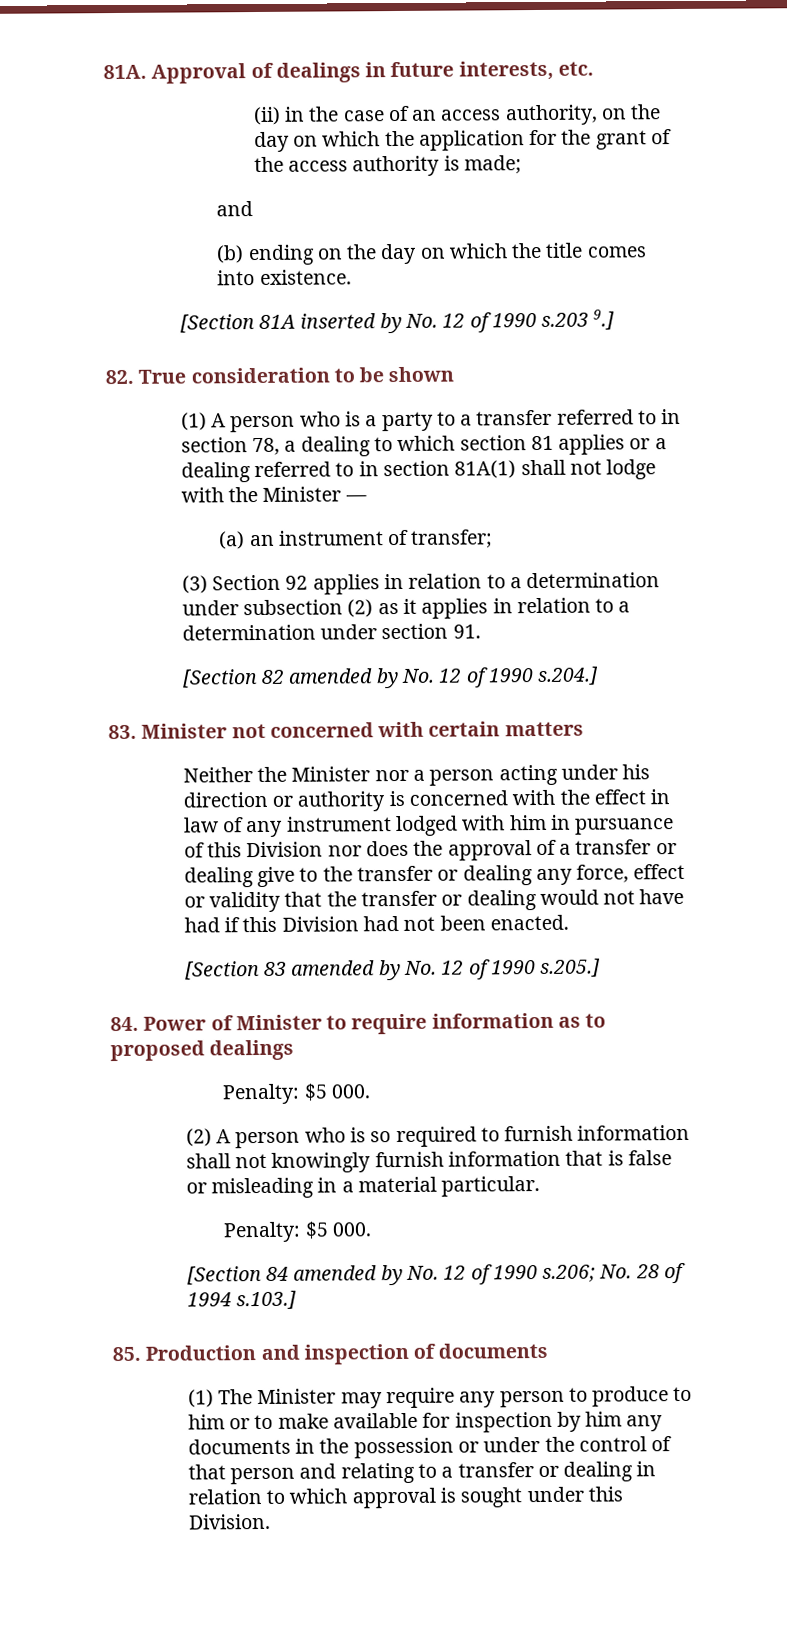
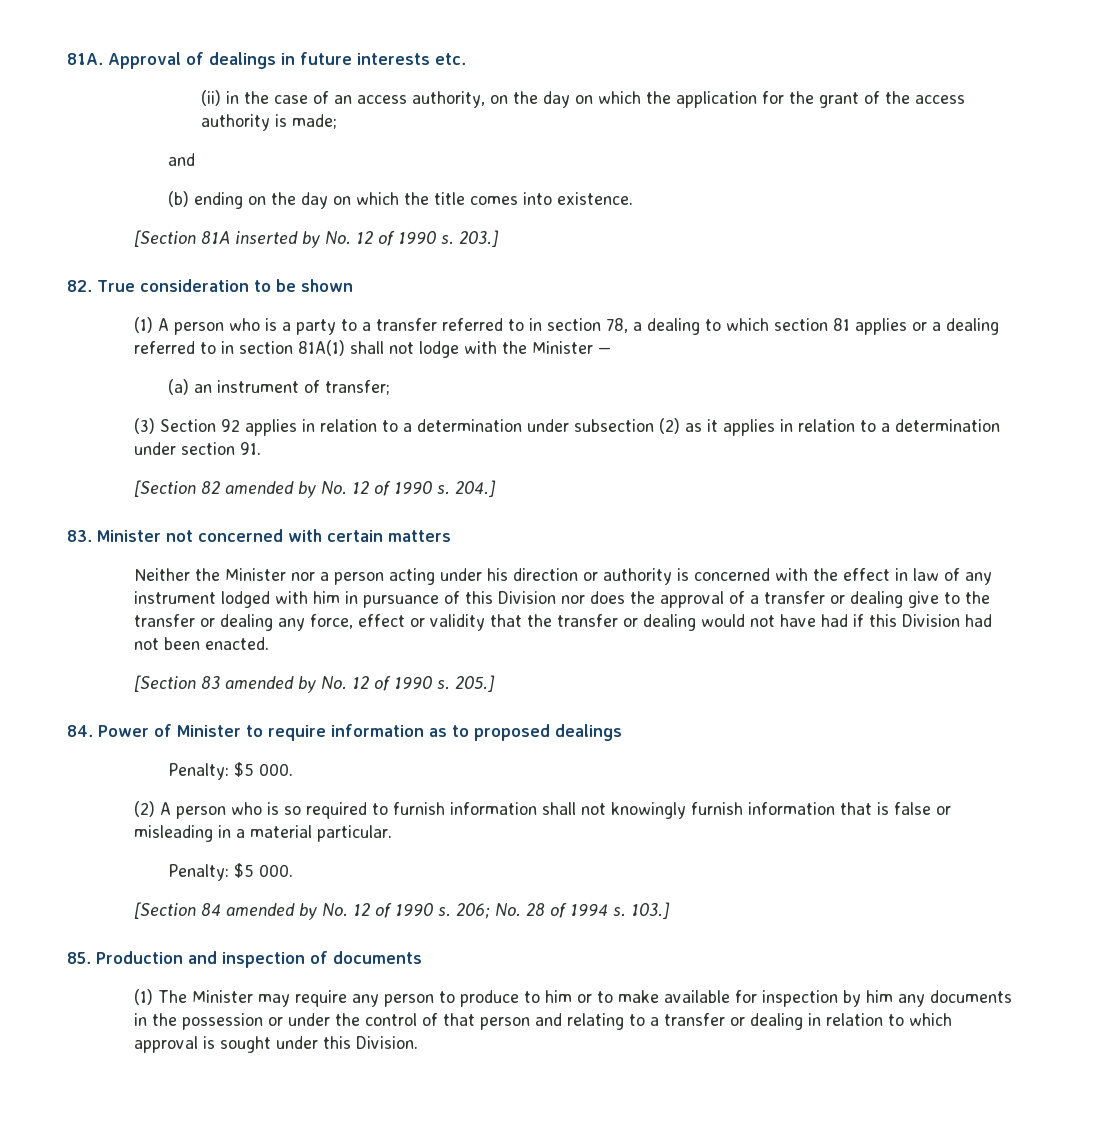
[458,60,554,81] interests, -> [357,53,430,65] interests
[541,309,616,331] s.203 9.] -> [441,230,500,247] s. 203.]
[537,666,600,687] s.204.] -> [437,480,497,497] s. 204.]
[540,958,602,978] s.205.] -> [437,675,496,692] s. 205.]
[542,1264,597,1282] s.206; -> [438,903,491,919] s. 206;
[236,1290,298,1311] s.103.] -> [613,902,671,919] s. 103.]

